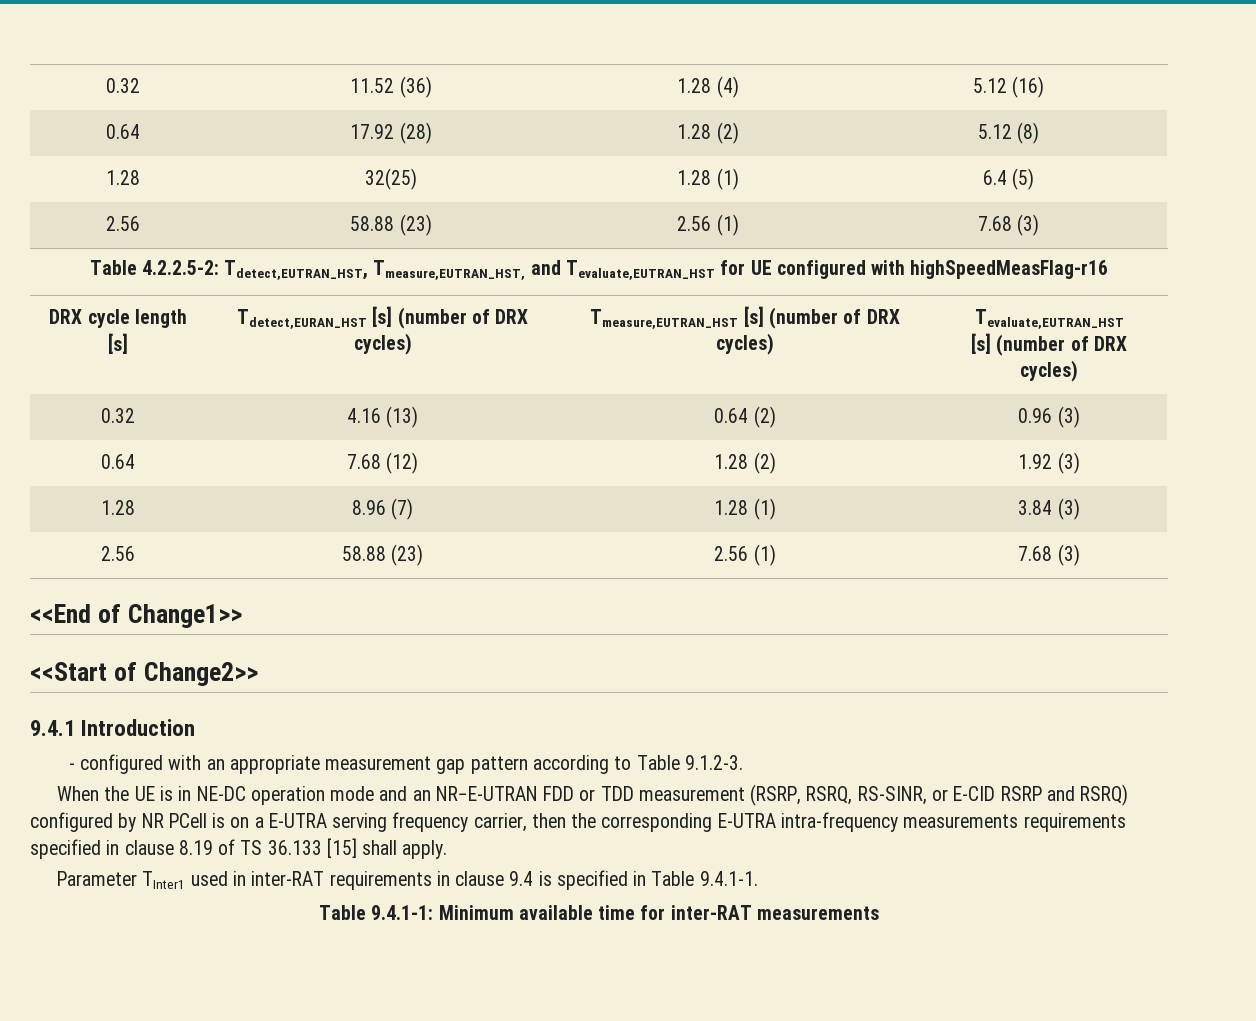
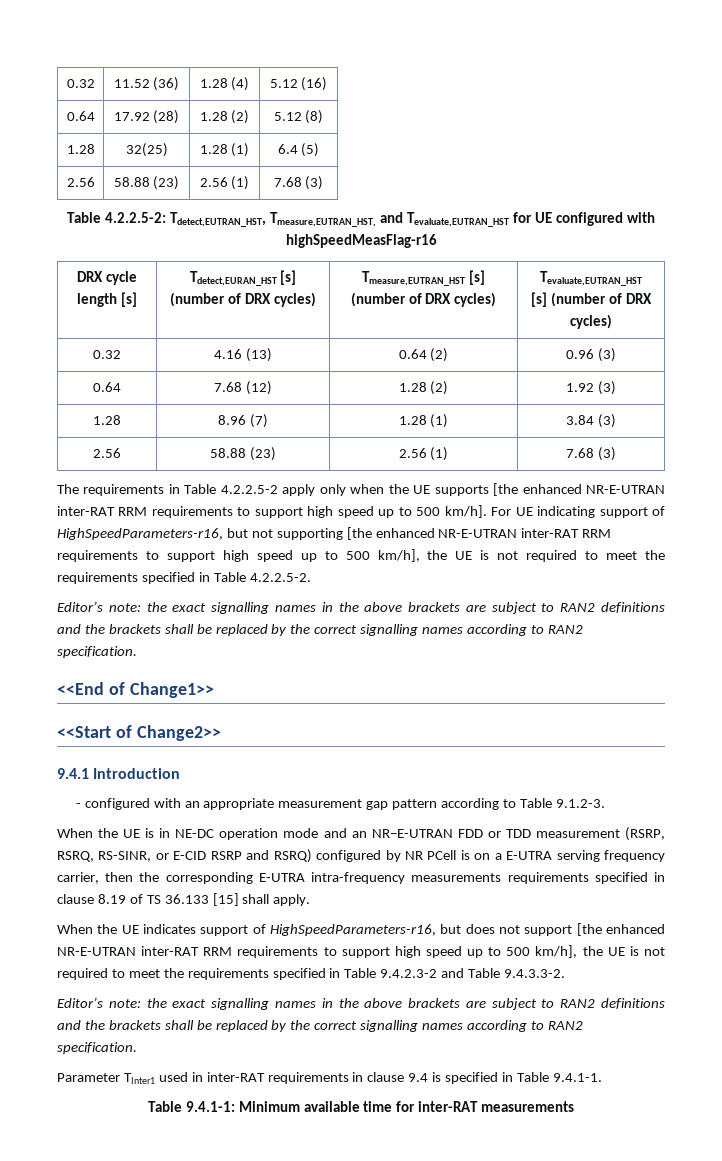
(1080, 555) none -> [57,483,665,496] [57,505,665,518] [57,527,612,540] [57,549,665,562] [57,572,311,584] [57,601,665,614] [57,624,583,636] [57,646,137,658] // The requirements in Table 4.2.2.5-2 apply only when the UE supports [the enhanced NR-E-UTRAN inter-RAT RRM requirements to support high speed up to 500 km/h]. For UE indicating support of HighSpeedParameters-r16, but not supporting [the enhanced NR-E-UTRAN inter-RAT RRM requirements to support high speed up to 500 km/h], the UE is not required to meet the requirements specified in Table 4.2.2.5-2. // Editor’s note: the exact signalling names in the above brackets are subject to RAN2 definitions and the brackets shall be replaced by the correct signalling names according to RAN2 specification.
(448, 849) none -> [57,923,665,936] [57,945,665,958] [57,968,566,980] [57,997,665,1010] [57,1020,583,1032] [57,1042,137,1054] // When the UE indicates support of HighSpeedParameters-r16, but does not support [the enhanced NR-E-UTRAN inter-RAT RRM requirements to support high speed up to 500 km/h], the UE is not required to meet the requirements specified in Table 9.4.2.3-2 and Table 9.4.3.3-2. // Editor’s note: the exact signalling names in the above brackets are subject to RAN2 definitions and the brackets shall be replaced by the correct signalling names according to RAN2 specification.

